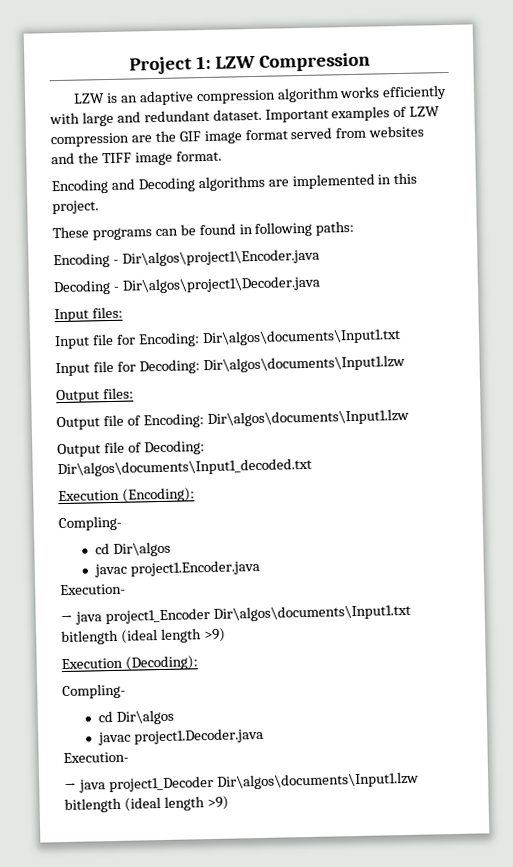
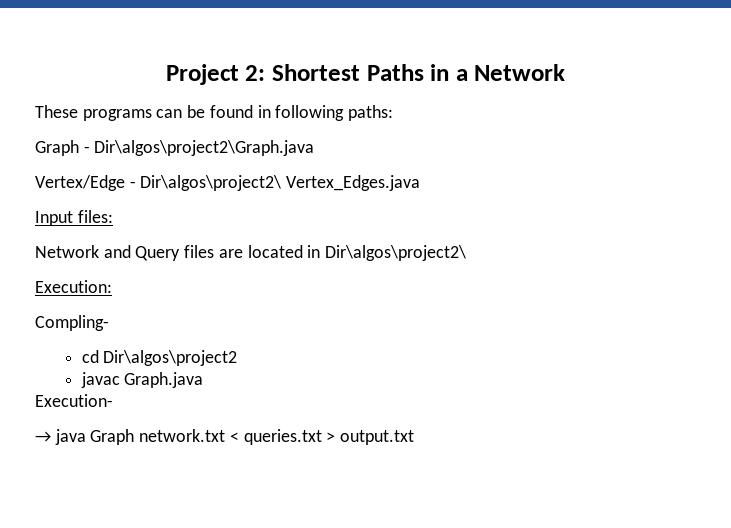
[195,52,371,72] [72,85,448,106] [49,106,441,127] [50,125,425,148] [51,150,222,166] [51,172,418,195] [52,200,99,215] 1: LZW Compression // LZW is an adaptive compression algorithm works efficiently with large and redundant dataset. Important examples of LZW compression are the GIF image format served from websites and the TIFF image format. // Encoding and Decoding algorithms are implemented in this project. -> [245,64,566,81] 2: Shortest Paths in a Network
[53,248,320,269] [53,275,321,296] [54,306,123,323] [54,328,401,350] [55,354,405,377] [56,387,134,404] [56,408,409,431] [57,440,205,458] [57,457,312,478] [58,487,195,503] [58,515,122,532] [94,541,171,557] [93,559,260,578] [60,583,126,596] [60,603,411,625] [61,627,226,646] [61,655,198,671] [62,683,126,700] [97,709,174,725] [97,727,264,746] [63,751,129,764] [64,771,419,793] [64,795,229,814] Encoding - Dir\algos\project1\Encoder.java // Decoding - Dir\algos\project1\Decoder.java // Input files: // Input file for Encoding: Dir\algos\documents\Input1.txt // Input file for Decoding: Dir\algos\documents\Input1.lzw // Output files: // Output file of Encoding: Dir\algos\documents\Input1.lzw // Output file of Decoding: Dir\algos\documents\Input1_decoded.txt // Execution (Encoding): // Compling- // cd Dir\algos // javac project1.Encoder.java // Execution- // → java project1_Encoder Dir\algos\documents\Input1.txt bitlength (ideal length >9) // Execution (Decoding): // Compling- // cd Dir\algos // javac project1.Decoder.java // Execution- // → java project1_Decoder Dir\algos\documents\Input1.lzw bitlength (ideal length >9) -> [35,140,315,156] [35,175,421,191] [35,210,113,226] [35,245,467,261] [35,280,112,293] [35,315,109,331] [81,350,238,366] [80,372,204,388] [35,394,113,407] [35,429,415,445] Graph - Dir\algos\project2\Graph.java // Vertex/Edge - Dir\algos\project2\ Vertex_Edges.java // Input files: // Network and Query files are located in Dir\algos\project2\ // Execution: // Compling- // cd Dir\algos\project2 // javac Graph.java // Execution- // → java Graph network.txt < queries.txt > output.txt

